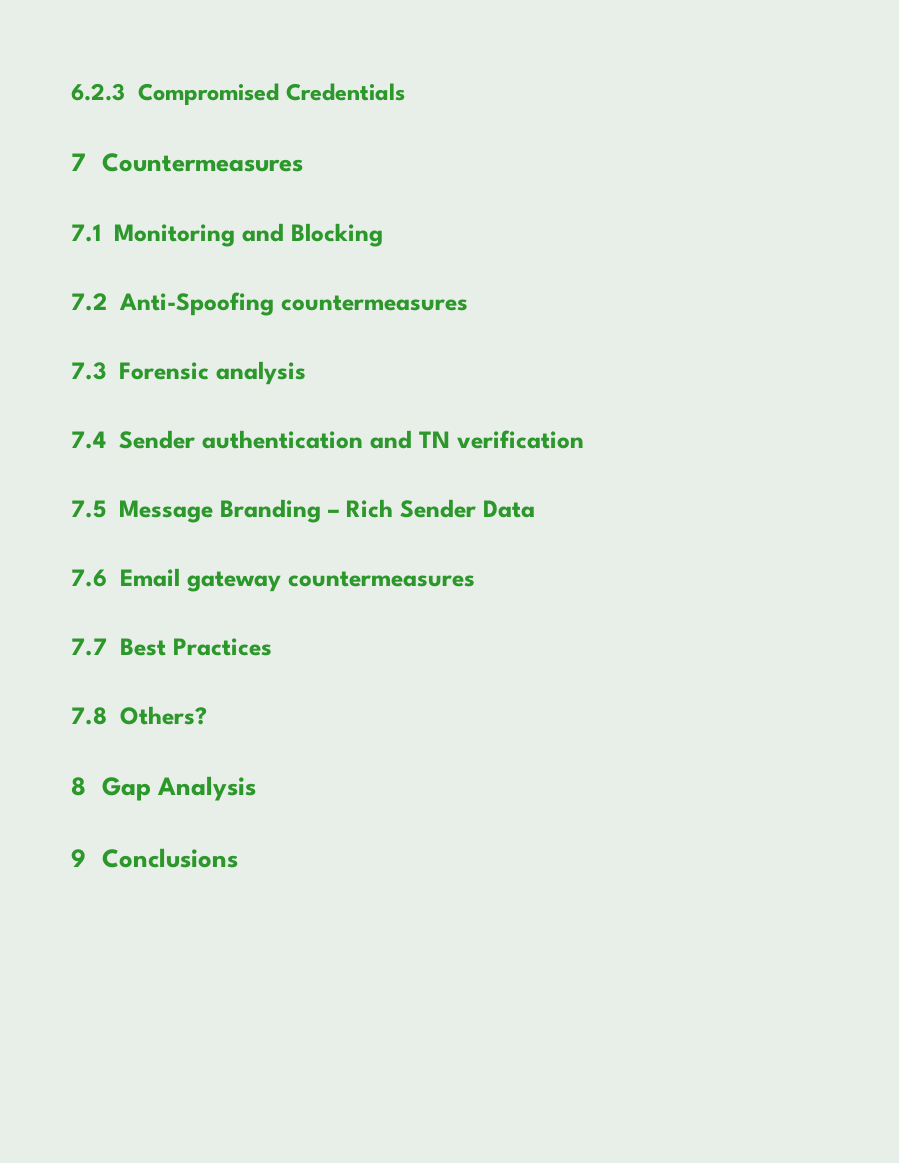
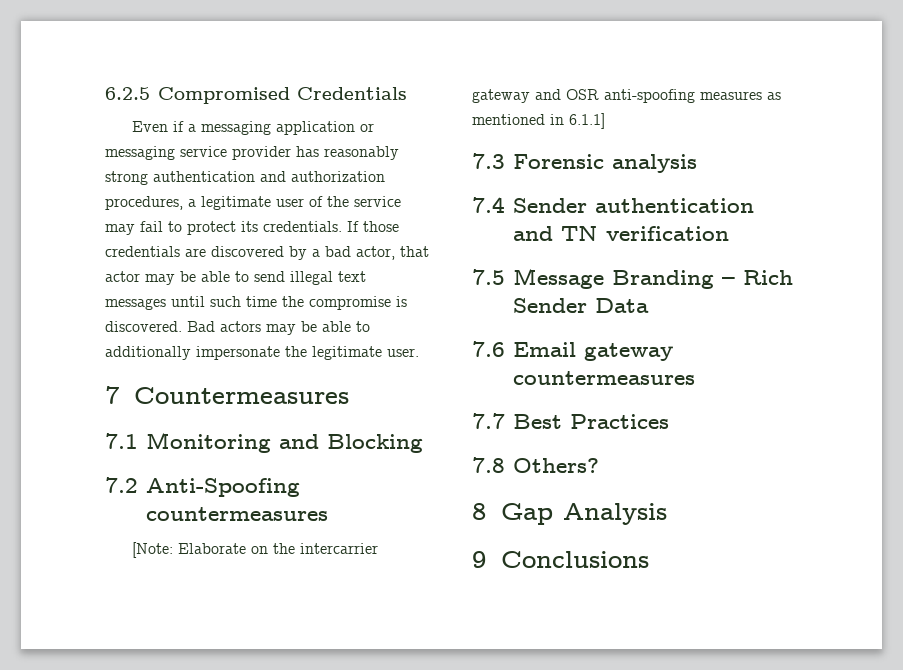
[71,83,125,101] 6.2.3 -> [105,87,150,100] 6.2.5
(405, 92) none -> [131,121,374,135] [105,146,399,160] [105,171,385,185] [105,196,401,210] [105,221,399,235] [105,246,429,260] [105,271,366,285] [105,296,407,310] [105,321,370,335] [105,346,419,360] // Even if a messaging application or messaging service provider has reasonably strong authentication and authorization procedures, a legitimate user of the service may fail to protect its credentials. If those credentials are discovered by a bad actor, that actor may be able to send illegal text messages until such time the compromise is discovered. Bad actors may be able to additionally impersonate the legitimate user.
(469, 303) none -> [131,542,378,558] [472,89,781,103] [472,113,605,129] // [Note: Elaborate on the intercarrier gateway and OSR anti-spoofing measures as mentioned in 6.1.1]

